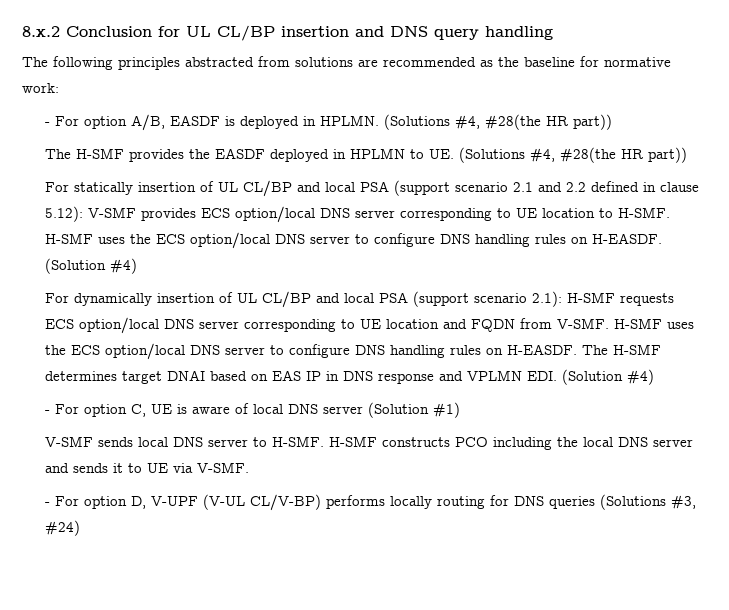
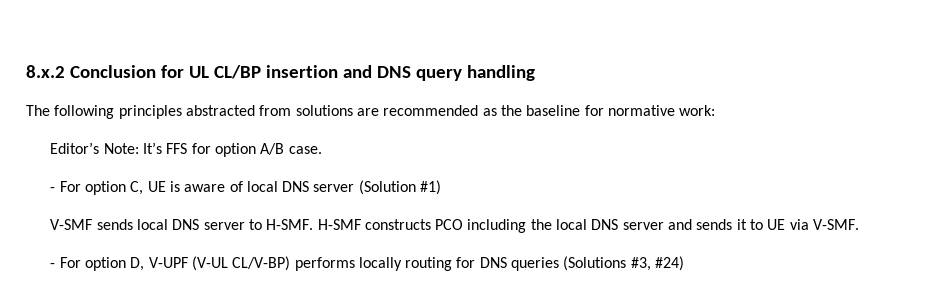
[44,114,612,131] [44,147,687,163] [44,180,699,197] [44,206,670,223] [44,232,662,249] [44,258,137,274] [44,291,674,308] [44,317,694,334] [44,343,661,360] [44,369,654,385] - For option A/B, EASDF is deployed in HPLMN. (Solutions #4, #28(the HR part)) // The H-SMF provides the EASDF deployed in HPLMN to UE. (Solutions #4, #28(the HR part)) // For statically insertion of UL CL/BP and local PSA (support scenario 2.1 and 2.2 defined in clause 5.12): V-SMF provides ECS option/local DNS server corresponding to UE location to H-SMF. H-SMF uses the ECS option/local DNS server to configure DNS handling rules on H-EASDF. (Solution #4) // For dynamically insertion of UL CL/BP and local PSA (support scenario 2.1): H-SMF requests ECS option/local DNS server corresponding to UE location and FQDN from V-SMF. H-SMF uses the ECS option/local DNS server to configure DNS handling rules on H-EASDF. The H-SMF determines target DNAI based on EAS IP in DNS response and VPLMN EDI. (Solution #4) -> [50,142,322,157] Editor’s Note: It’s FFS for option A/B case.

